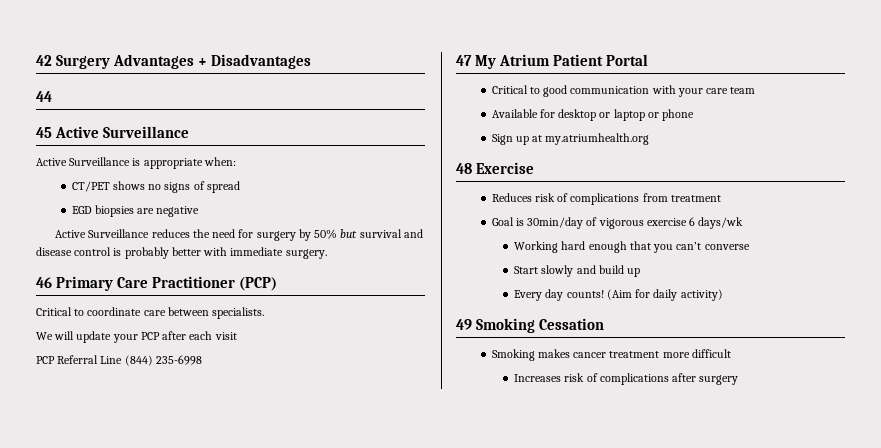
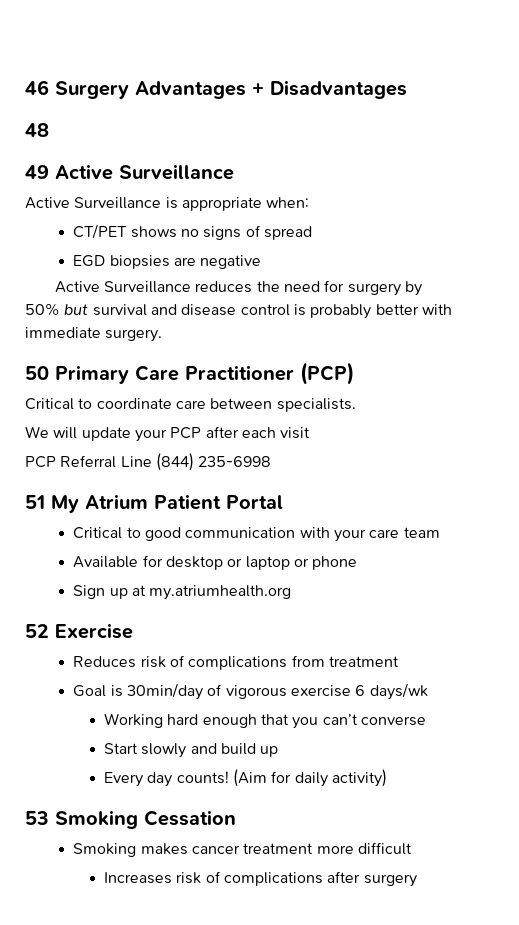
[36,55,52,66] 42 -> [25,80,49,95] 46
[36,91,52,102] [36,127,52,138] 44 // 45 -> [25,123,49,137] [25,165,49,179] 48 // 49
[36,277,52,288] 46 -> [25,366,49,380] 50
[456,55,472,66] 47 -> [25,495,45,509] 51
[456,163,472,174] 48 -> [25,624,49,638] 52
[456,319,472,330] 49 -> [25,811,49,825] 53

